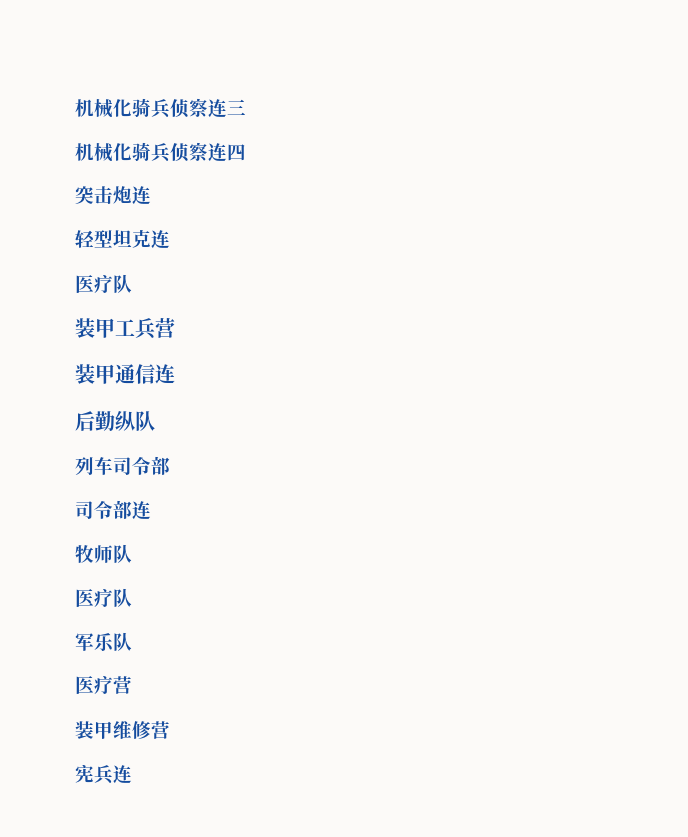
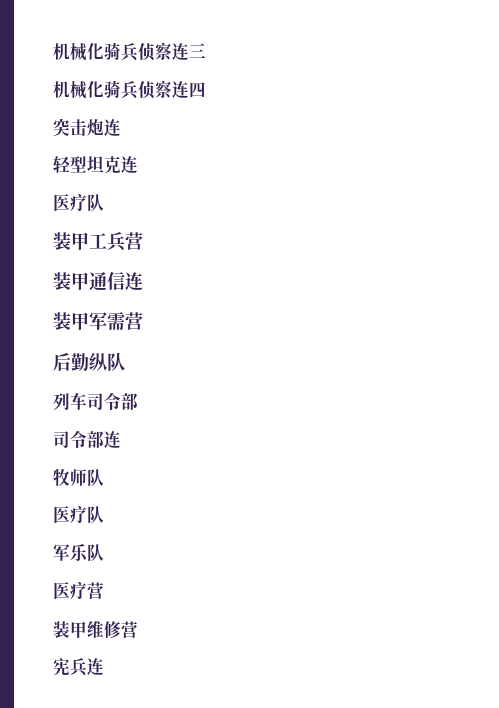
(175, 374) none -> [53,312,143,330] // 装甲军需营

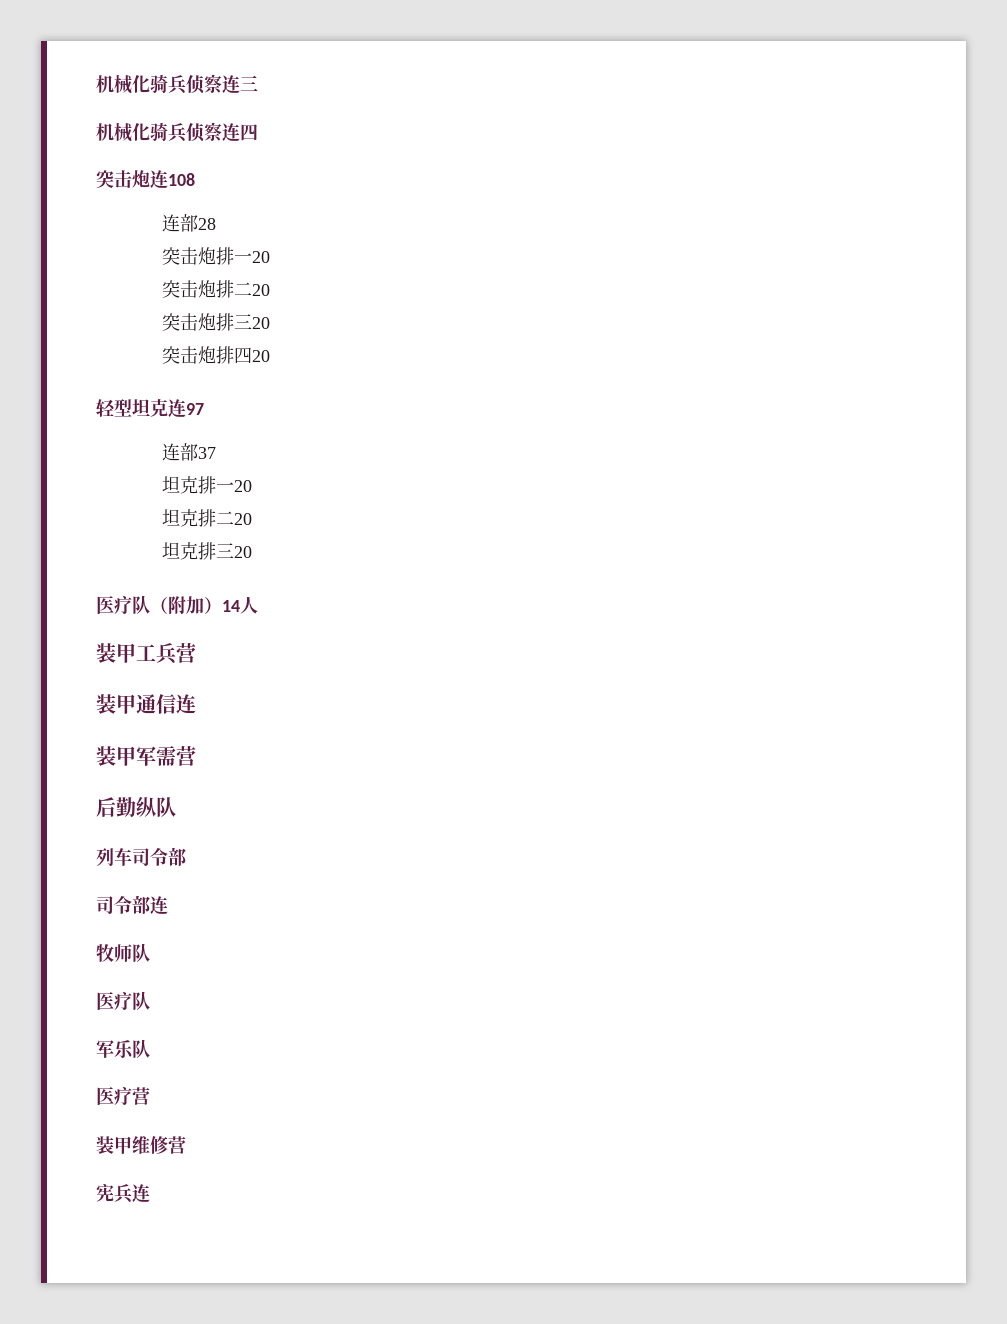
[53,156,138,174] [53,194,104,212] // 轻型坦克连 // 医疗队 -> [168,173,195,186] [162,214,217,232] [162,247,271,265] [162,280,271,298] [162,313,271,331] [162,346,271,364] [96,399,204,418] [162,443,217,461] [162,476,253,494] [162,509,253,527] [162,542,253,560] [96,595,258,615] 108 // 连部28 // 突击炮排一20 // 突击炮排二20 // 突击炮排三20 // 突击炮排四20 // 轻型坦克连97 // 连部37 // 坦克排一20 // 坦克排二20 // 坦克排三20 // 医疗队（附加）14人

